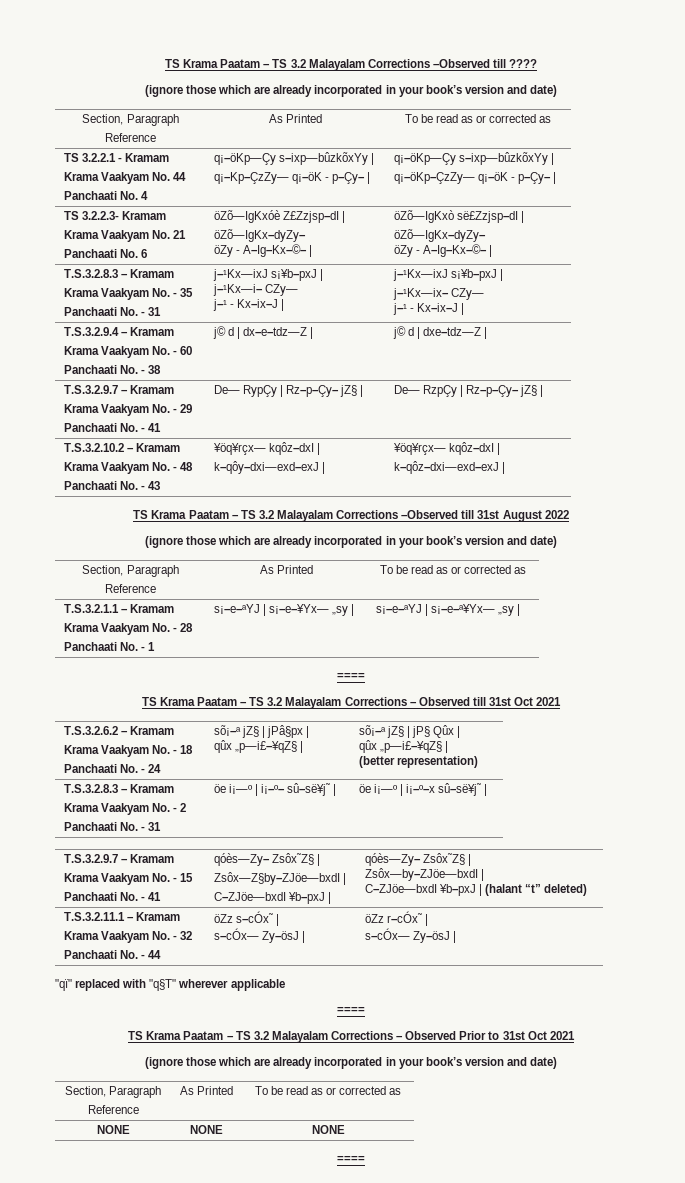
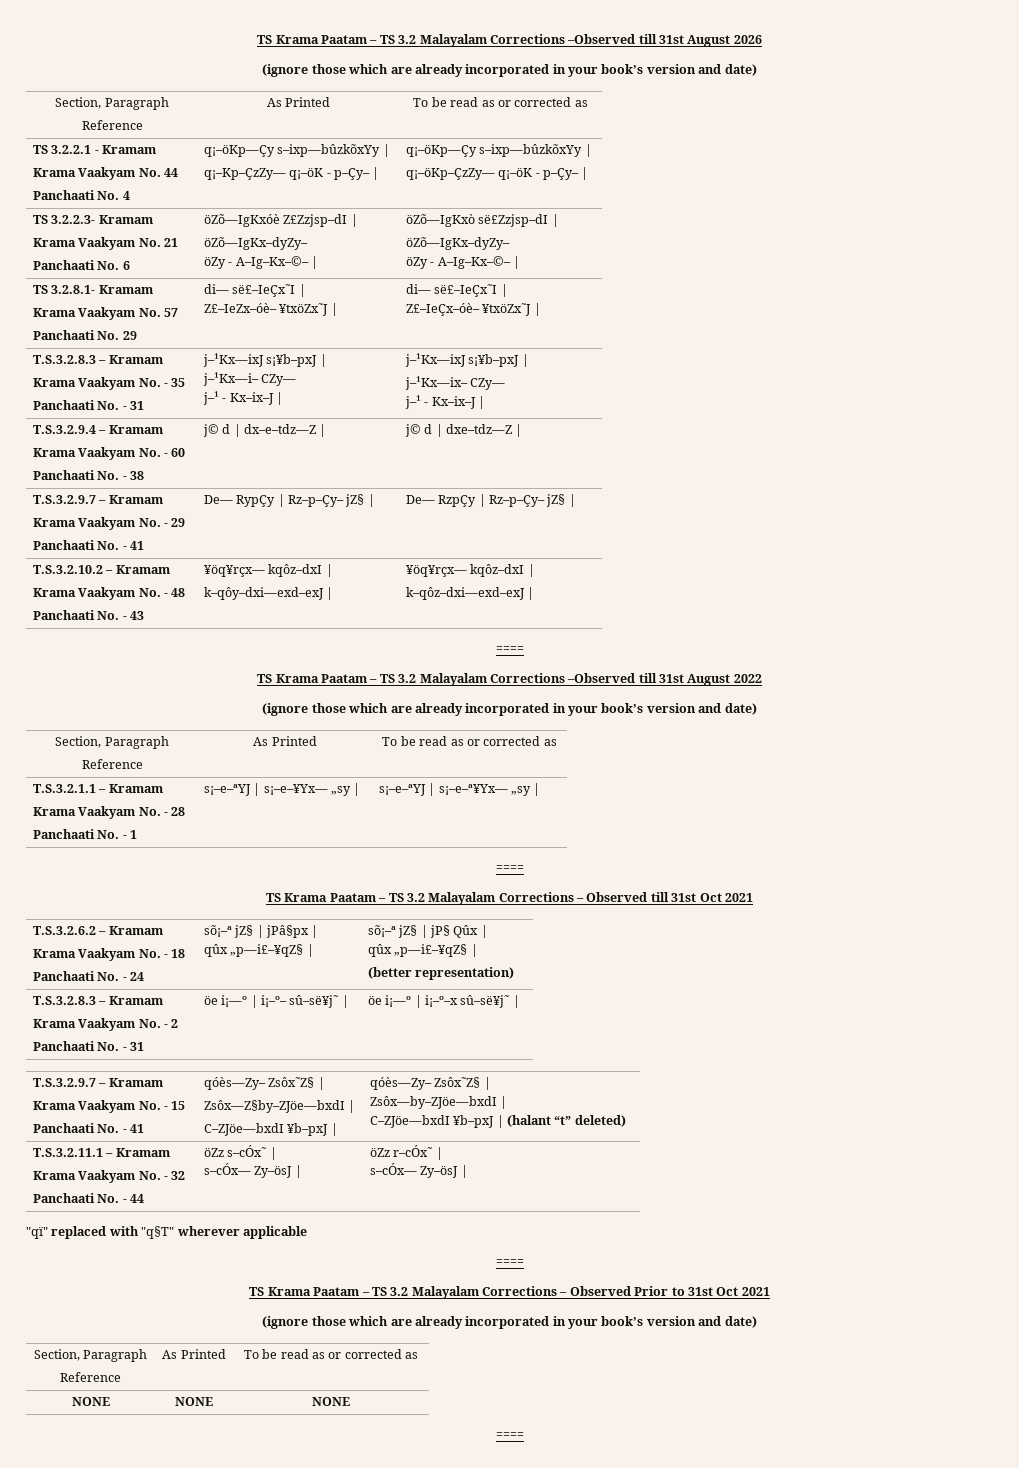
[509,59,538,68] ???? -> [659,35,762,47] 31st August 2026
(493, 251) none -> [32,285,153,294] [32,307,178,320] [32,330,137,340] [203,284,306,297] [203,303,338,316] [405,284,508,297] [405,303,541,316] // TS 3.2.8.1- Kramam // Krama Vaakyam No. 57 // Panchaati No. 29 | di— së£–IeÇx˜I | // Z£–IeZx–óè– ¥txöZx˜J | | di— së£–IeÇx˜I | // Z£–IeÇx–óè– ¥txöZx˜J |
(505, 468) none -> [495,646,524,653] // ====

